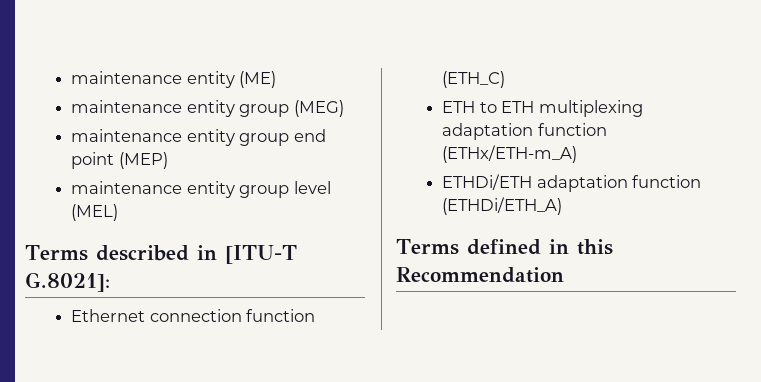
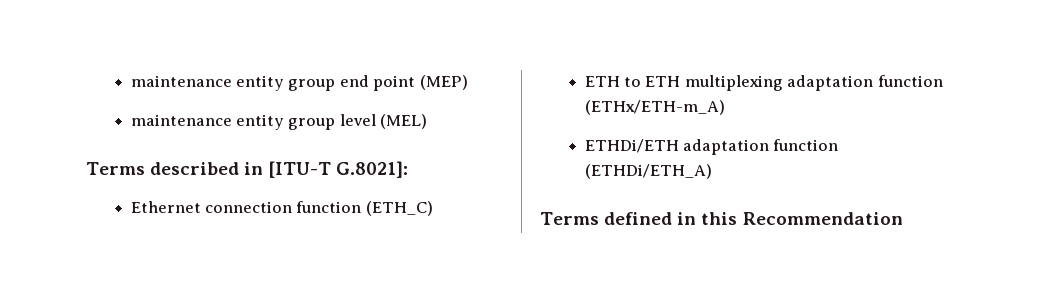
[71,71,277,88] [71,100,344,117] [71,129,235,146] maintenance entity (ME) // maintenance entity group (MEG) // maintenance entity -> [130,75,285,91] maintenance entity

